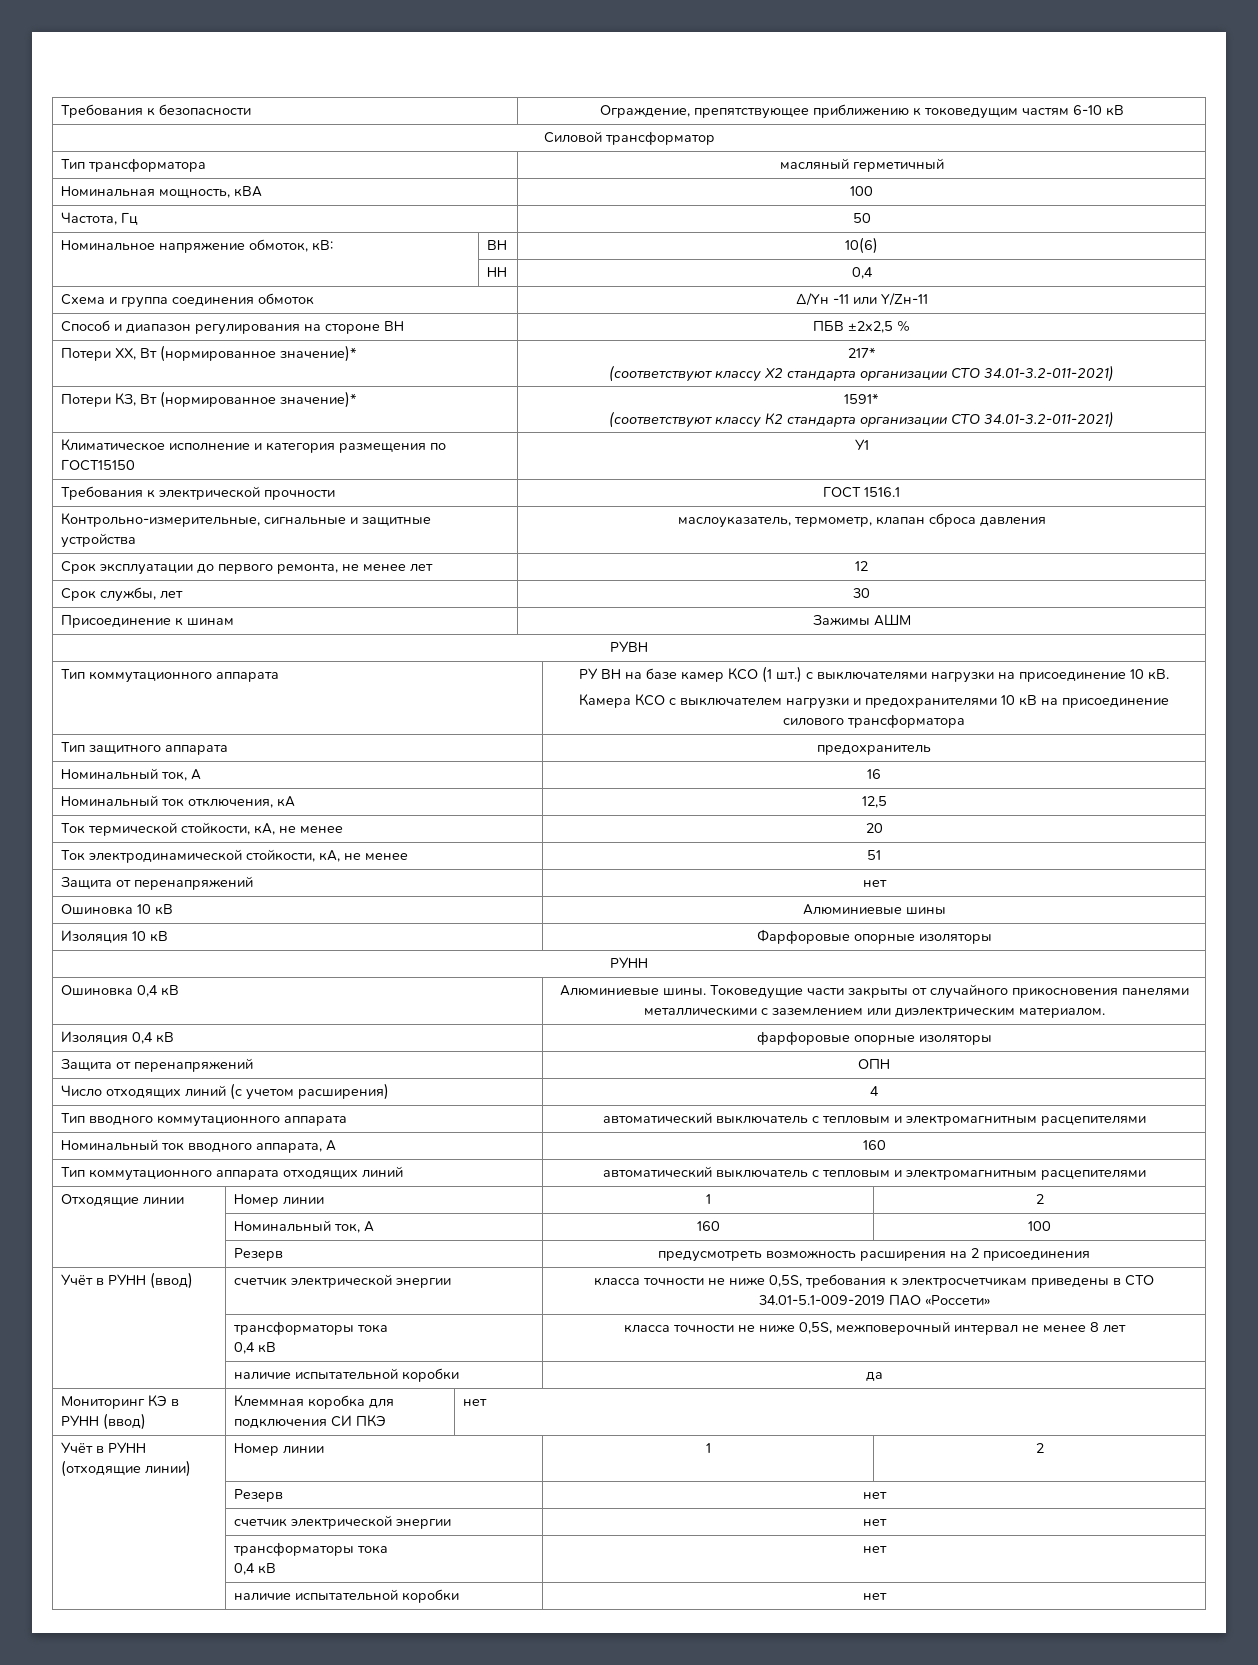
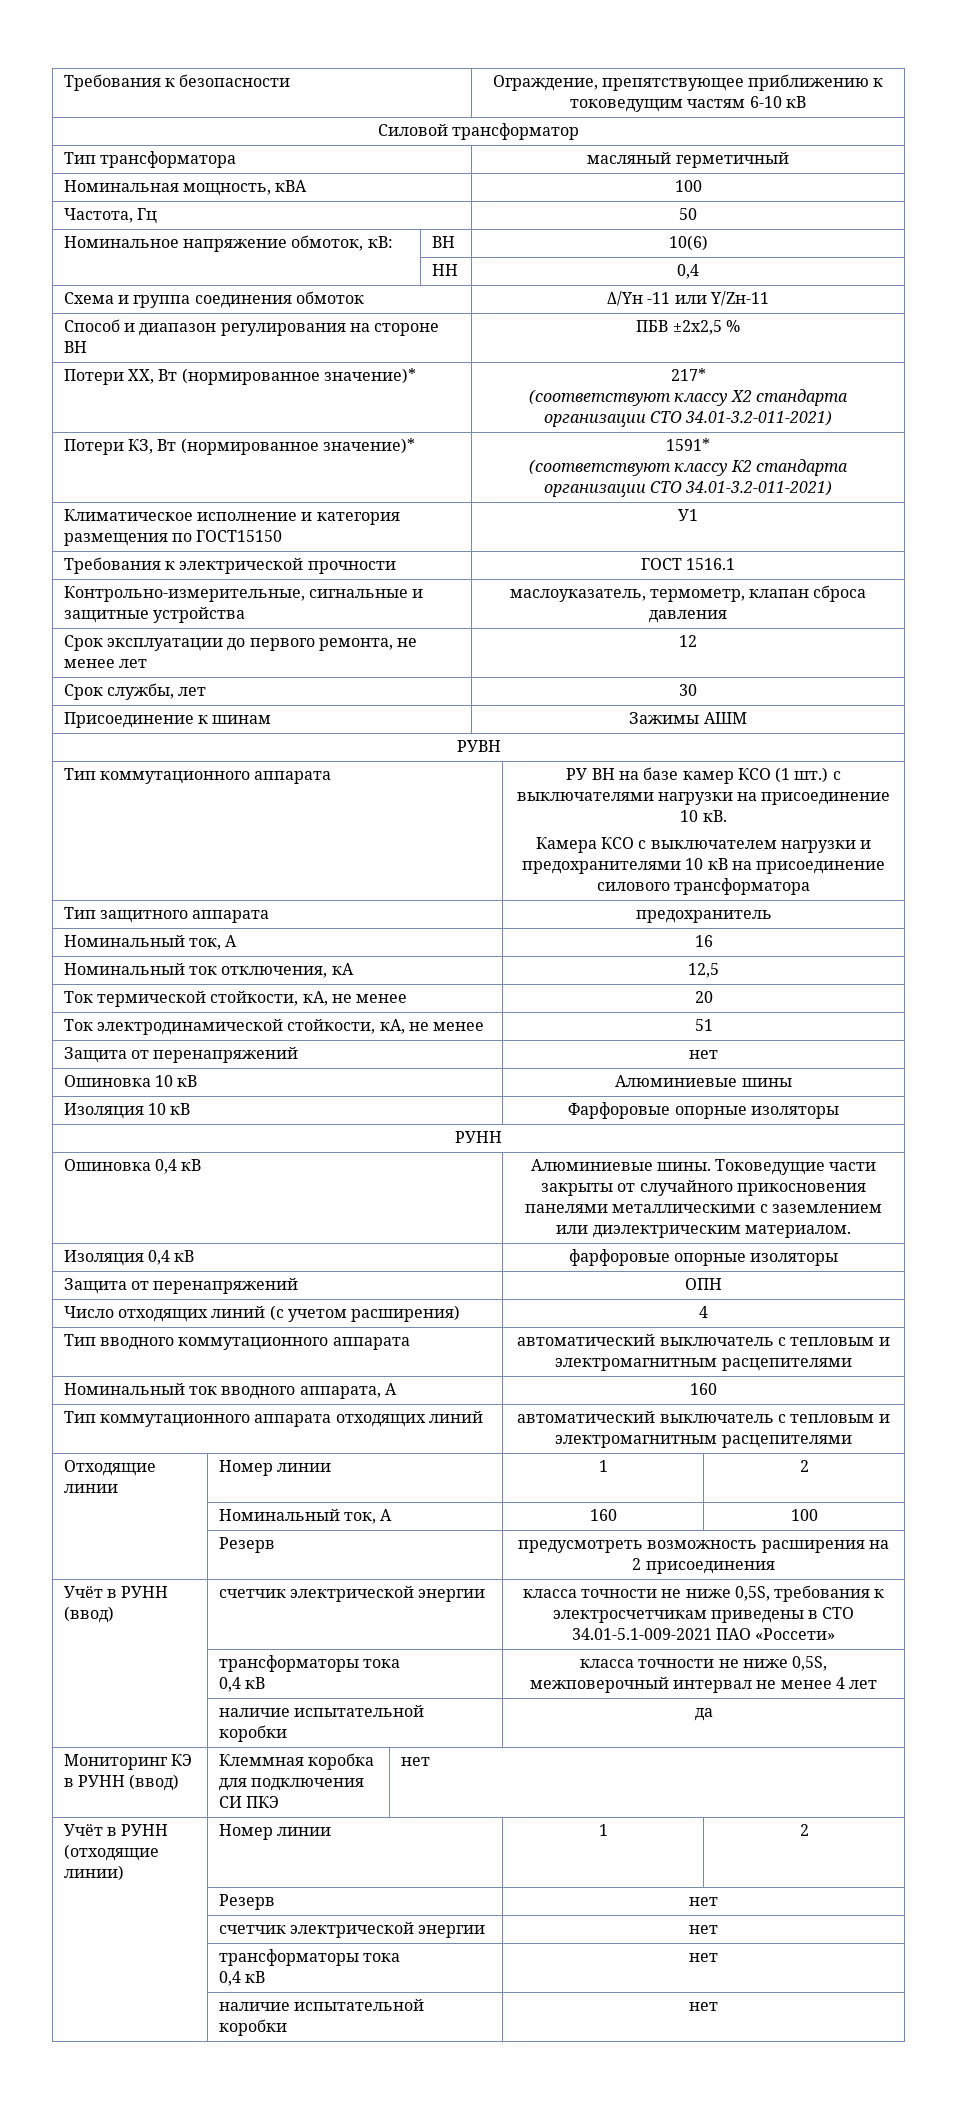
[758,1295,885,1305] 34.01-5.1-009-2019 -> [571,1628,712,1640] 34.01-5.1-009-2021
[1089,1322,1099,1332] 8 -> [835,1677,845,1689] 4

